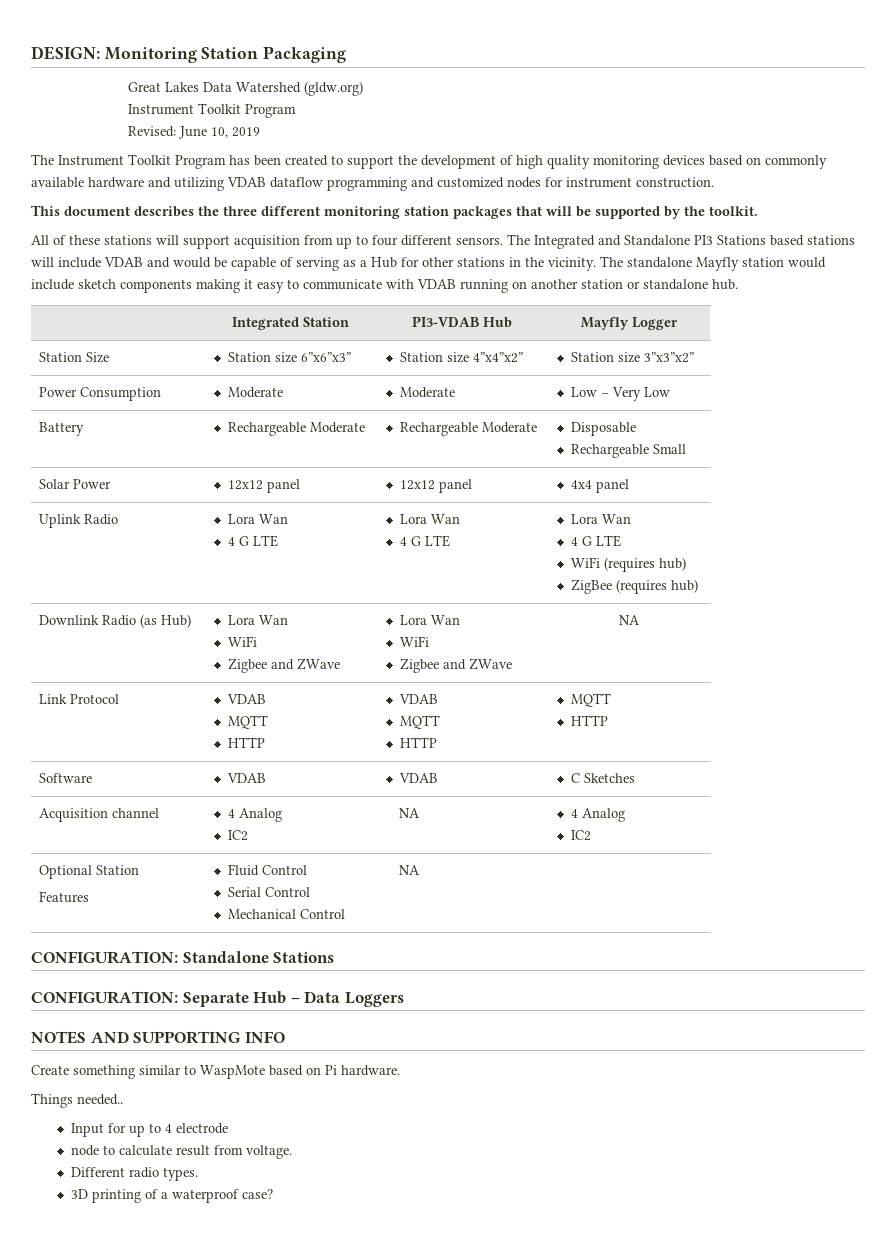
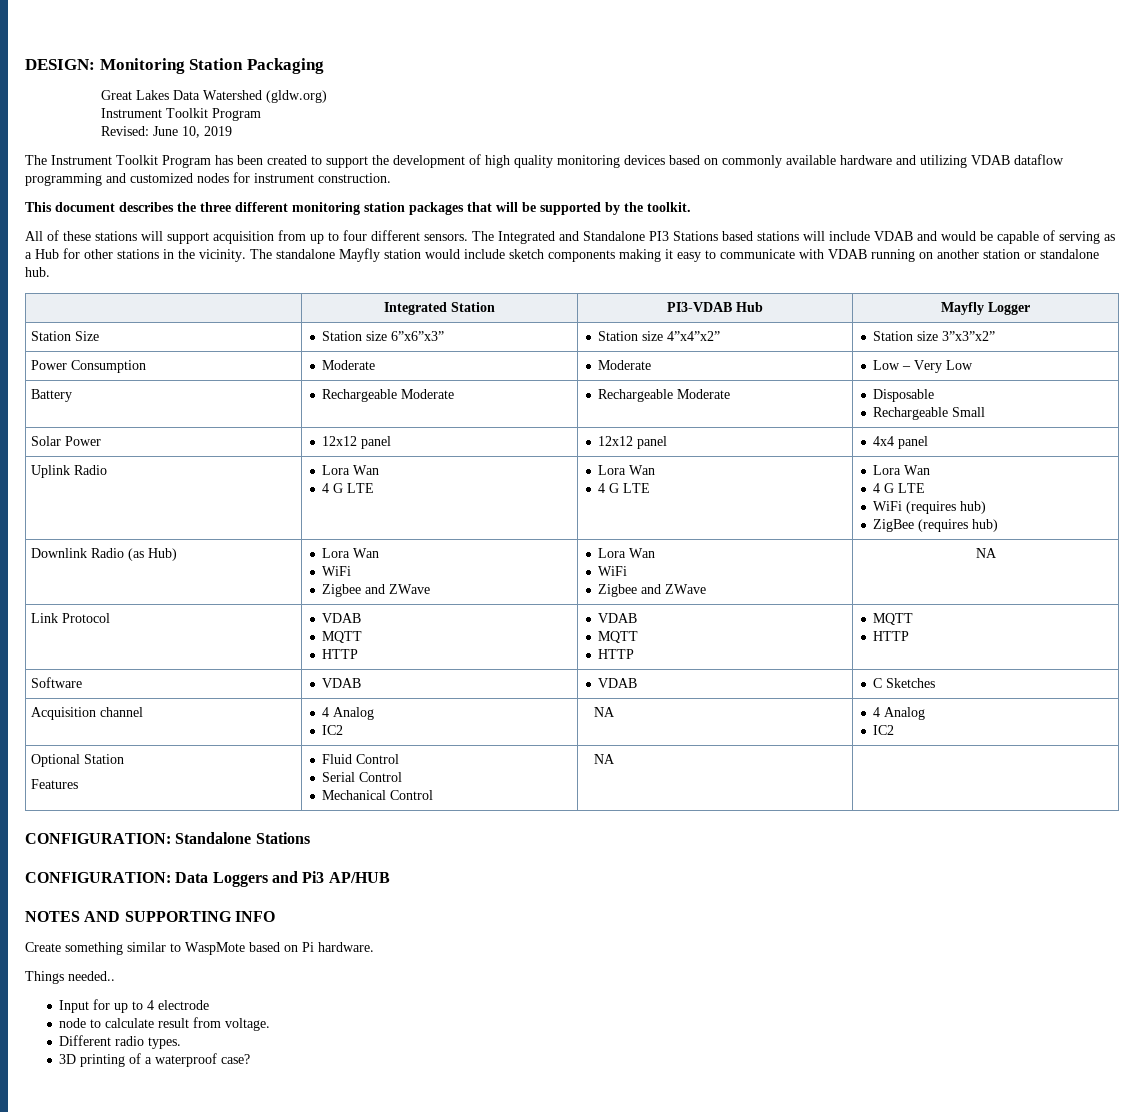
[182,991,300,1007] Separate Hub – -> (171, 877) none
(404, 999) none -> [271,871,390,883] and Pi3 AP/HUB

